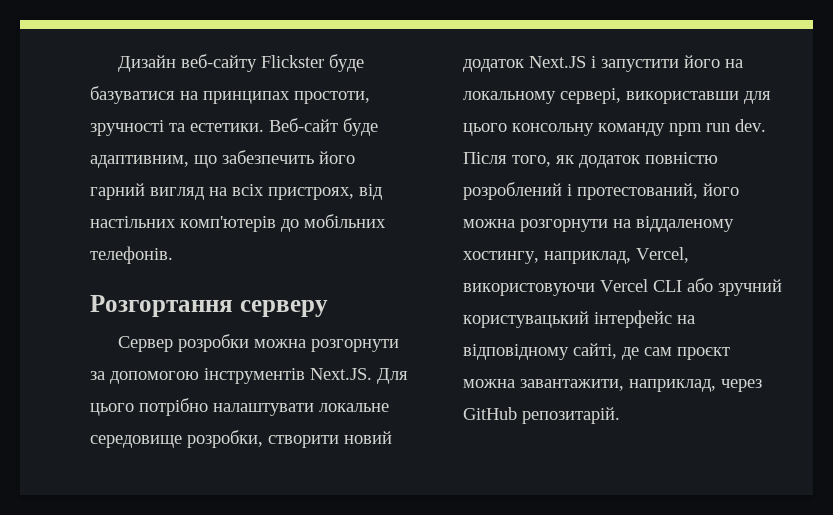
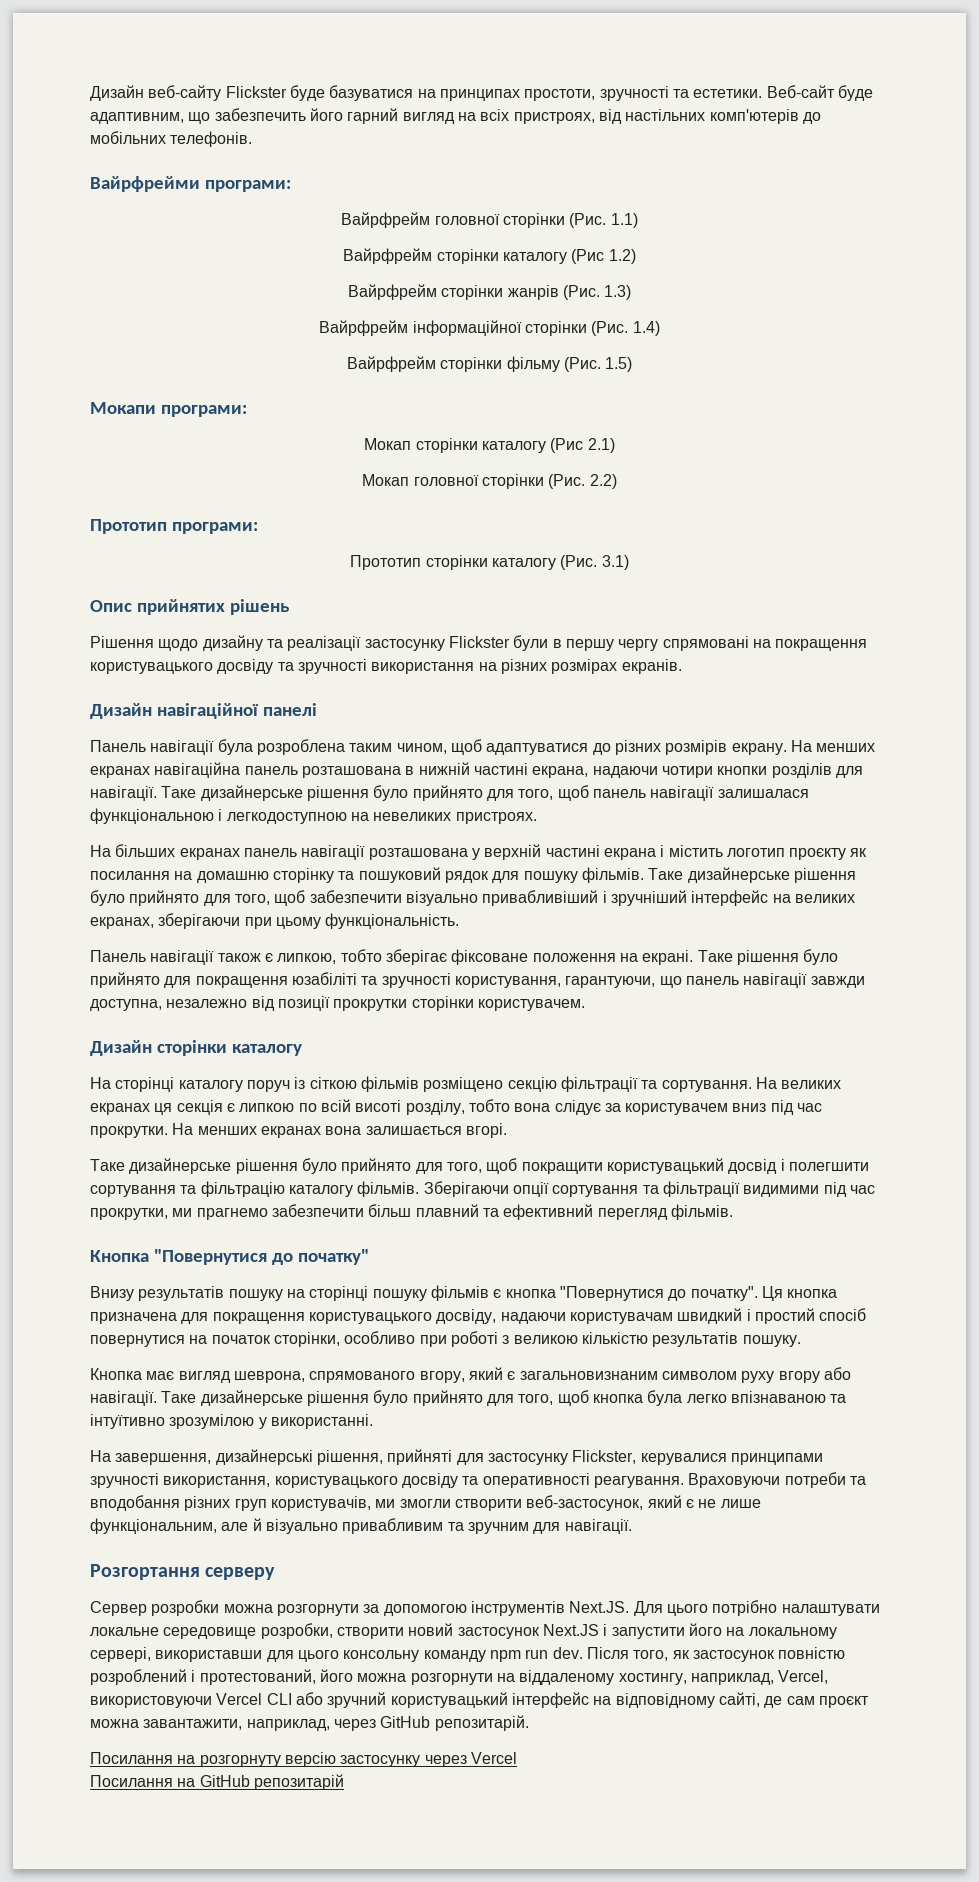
(173, 255) none -> [90,176,291,192] [341,212,638,228] [343,248,636,264] [347,284,632,300] [319,320,660,336] [346,356,633,372] [90,402,247,417] [364,438,615,453] [362,474,617,489] [90,519,258,534] [350,555,629,570] [90,599,289,615] [90,635,868,651] [90,659,682,674] [90,703,317,719] [90,739,876,755] [90,762,863,778] [90,785,809,801] [90,808,537,824] [90,844,868,860] [90,867,856,883] [90,890,855,906] [90,913,460,929] [90,949,839,965] [90,972,865,988] [90,996,585,1011] [90,1040,302,1056] [90,1076,842,1092] [90,1099,823,1115] [90,1123,507,1138] [90,1158,869,1174] [90,1181,875,1197] [90,1204,733,1220] [90,1249,369,1265] [90,1285,838,1301] [90,1308,867,1324] [90,1331,801,1347] [90,1367,851,1383] [90,1390,847,1406] [90,1414,373,1429] [90,1449,823,1465] [90,1472,866,1488] [90,1495,761,1511] [90,1518,632,1534] // Вайрфрейми програми: // Вайрфрейм головної сторінки (Рис. 1.1) // Вайрфрейм сторінки каталогу (Рис 1.2) // Вайрфрейм сторінки жанрів (Рис. 1.3) // Вайрфрейм інформаційної сторінки (Рис. 1.4) // Вайрфрейм сторінки фільму (Рис. 1.5) // Мокапи програми: // Мокап сторінки каталогу (Рис 2.1) // Мокап головної сторінки (Рис. 2.2) // Прототип програми: // Прототип сторінки каталогу (Рис. 3.1) // Опис прийнятих рішень // Рішення щодо дизайну та реалізації застосунку Flickster були в першу чергу спрямовані на покращення користувацького досвіду та зручності використання на різних розмірах екранів. // Дизайн навігаційної панелі // Панель навігації була розроблена таким чином, щоб адаптуватися до різних розмірів екрану. На менших екранах навігаційна панель розташована в нижній частині екрана, надаючи чотири кнопки розділів для навігації. Таке дизайнерське рішення було прийнято для того, щоб панель навігації залишалася функціональною і легкодоступною на невеликих пристроях. // На більших екранах панель навігації розташована у верхній частині екрана і містить логотип проєкту як посилання на домашню сторінку та пошуковий рядок для пошуку фільмів. Таке дизайнерське рішення було прийнято для того, щоб забезпечити візуально привабливіший і зручніший інтерфейс на великих екранах, зберігаючи при цьому функціональність. // Панель навігації також є липкою, тобто зберігає фіксоване положення на екрані. Таке рішення було прийнято для покращення юзабіліті та зручності користування, гарантуючи, що панель навігації завжди доступна, незалежно від позиції прокрутки сторінки користувачем. // Дизайн сторінки каталогу // На сторінці каталогу поруч із сіткою фільмів розміщено секцію фільтрації та сортування. На великих екранах ця секція є липкою по всій висоті розділу, тобто вона слідує за користувачем вниз під час прокрутки. На менших екранах вона залишається вгорі. // Таке дизайнерське рішення було прийнято для того, щоб покращити користувацький досвід і полегшити сортування та фільтрацію каталогу фільмів. Зберігаючи опції сортування та фільтрації видимими під час прокрутки, ми прагнемо забезпечити більш плавний та ефективний перегляд фільмів. // Кнопка "Повернутися до початку" // Внизу результатів пошуку на сторінці пошуку фільмів є кнопка "Повернутися до початку". Ця кнопка призначена для покращення користувацького досвіду, надаючи користувачам швидкий і простий спосіб повернутися на початок сторінки, особливо при роботі з великою кількістю результатів пошуку. // Кнопка має вигляд шеврона, спрямованого вгору, який є загальновизнаним символом руху вгору або навігації. Таке дизайнерське рішення було прийнято для того, щоб кнопка була легко впізнаваною та інтуїтивно зрозумілою у використанні. // На завершення, дизайнерські рішення, прийняті для застосунку Flickster, керувалися принципами зручності використання, користувацького досвіду та оперативності реагування. Враховуючи потреби та вподобання різних груп користувачів, ми змогли створити веб-застосунок, який є не лише функціональним, але й візуально привабливим та зручним для навігації.
[463,59,524,72] додаток -> [457,1627,540,1639] застосунок
[579,155,640,168] додаток -> [692,1650,775,1662] застосунок
(620, 415) none -> [90,1752,517,1767] [90,1774,344,1790] // Посилання на розгорнуту версію застосунку через Vercel // Посилання на GitHub репозитарій

